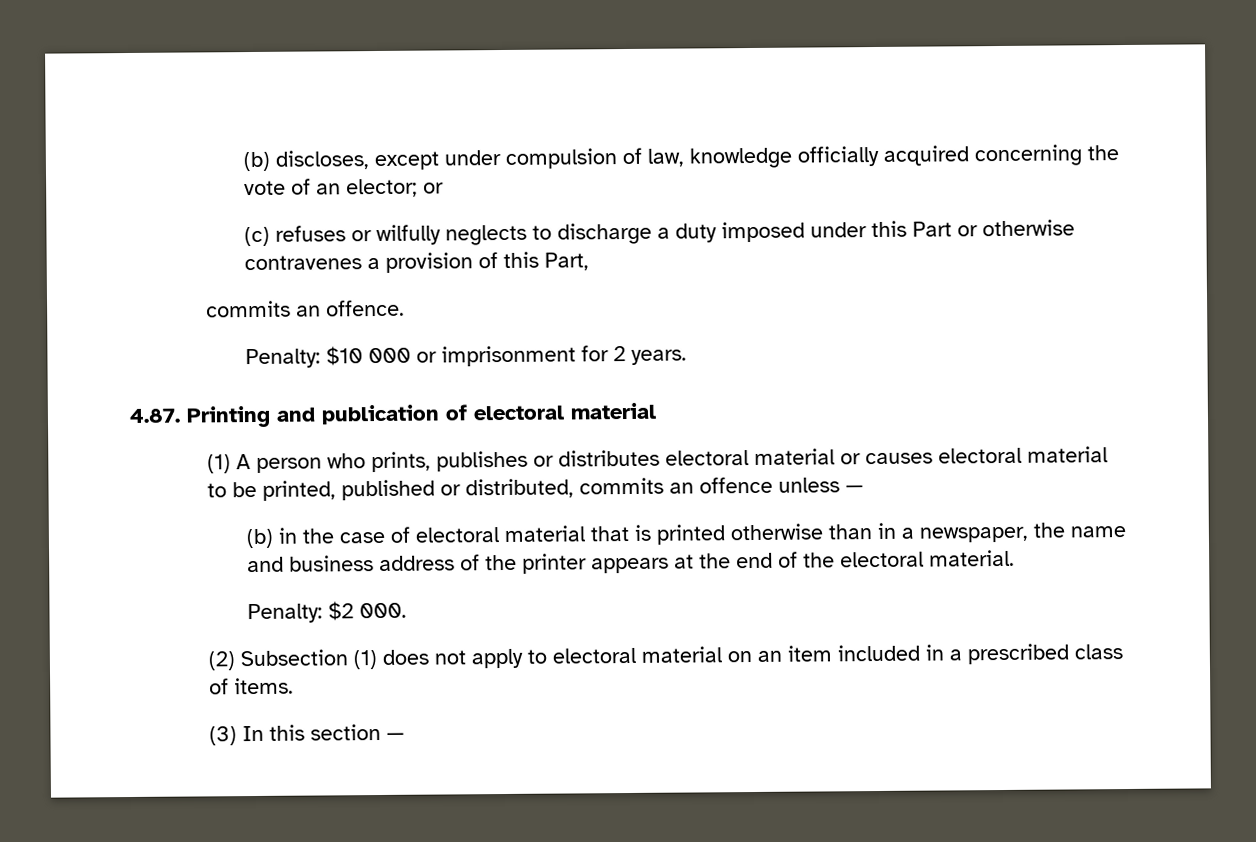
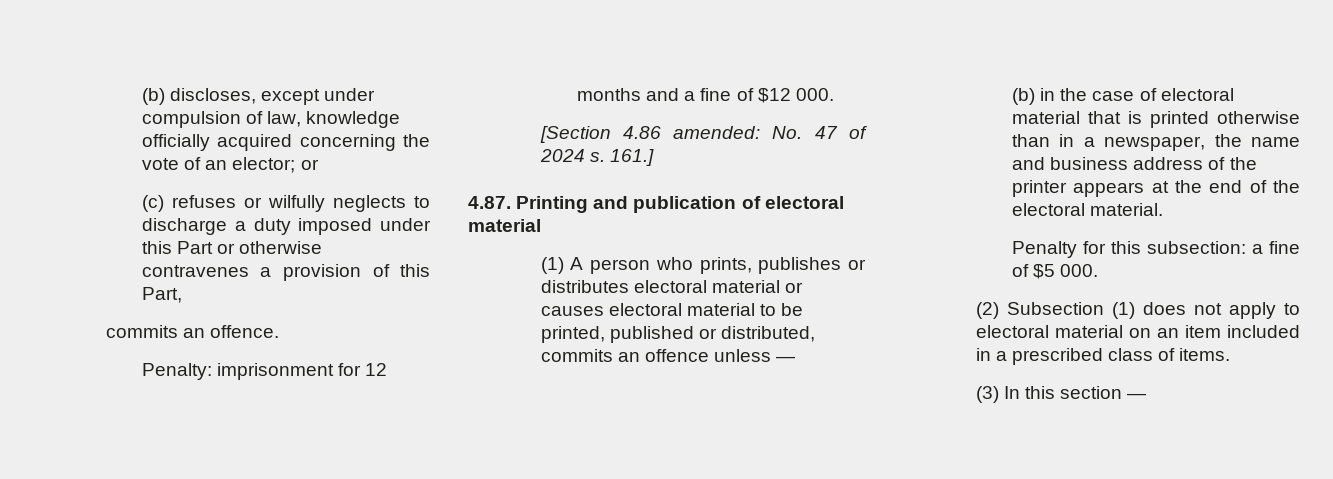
[325,345,687,367] $10 000 or imprisonment for 2 years. -> [217,363,388,380] [576,88,834,103] [539,126,867,143] [539,149,654,166] imprisonment for 12 months and a fine of $12 000. // [Section 4.86 amended: No. 47 of 2024 s. 161.]
[246,601,354,624] Penalty: $2 -> [1011,241,1300,258] [1011,264,1056,279] Penalty for this subsection: a fine of $5

